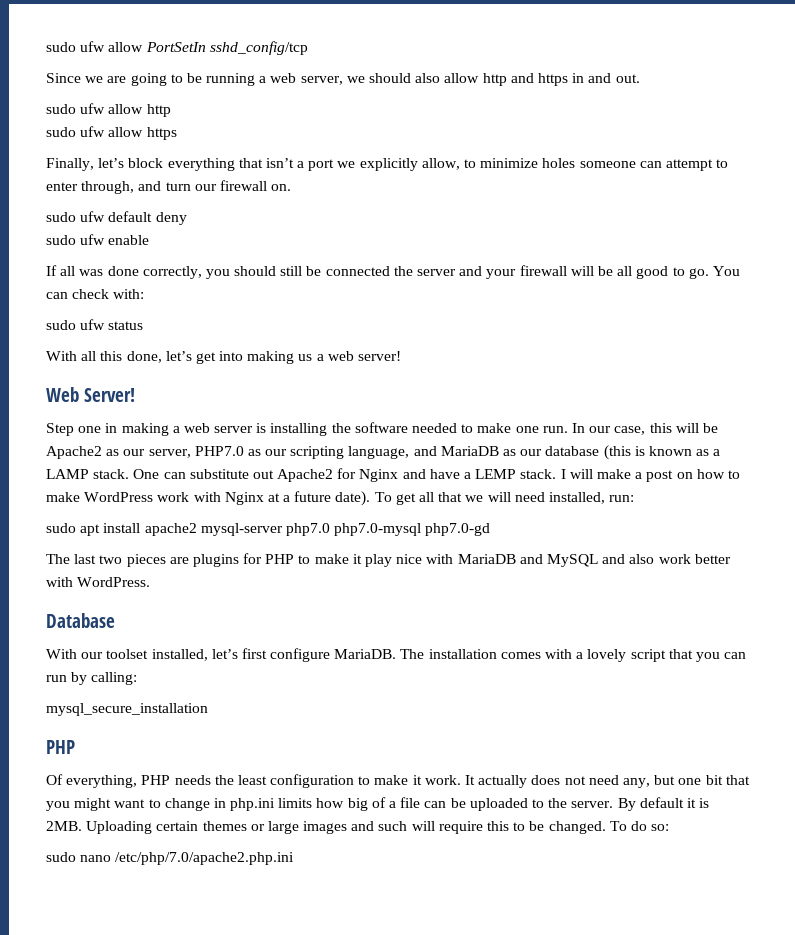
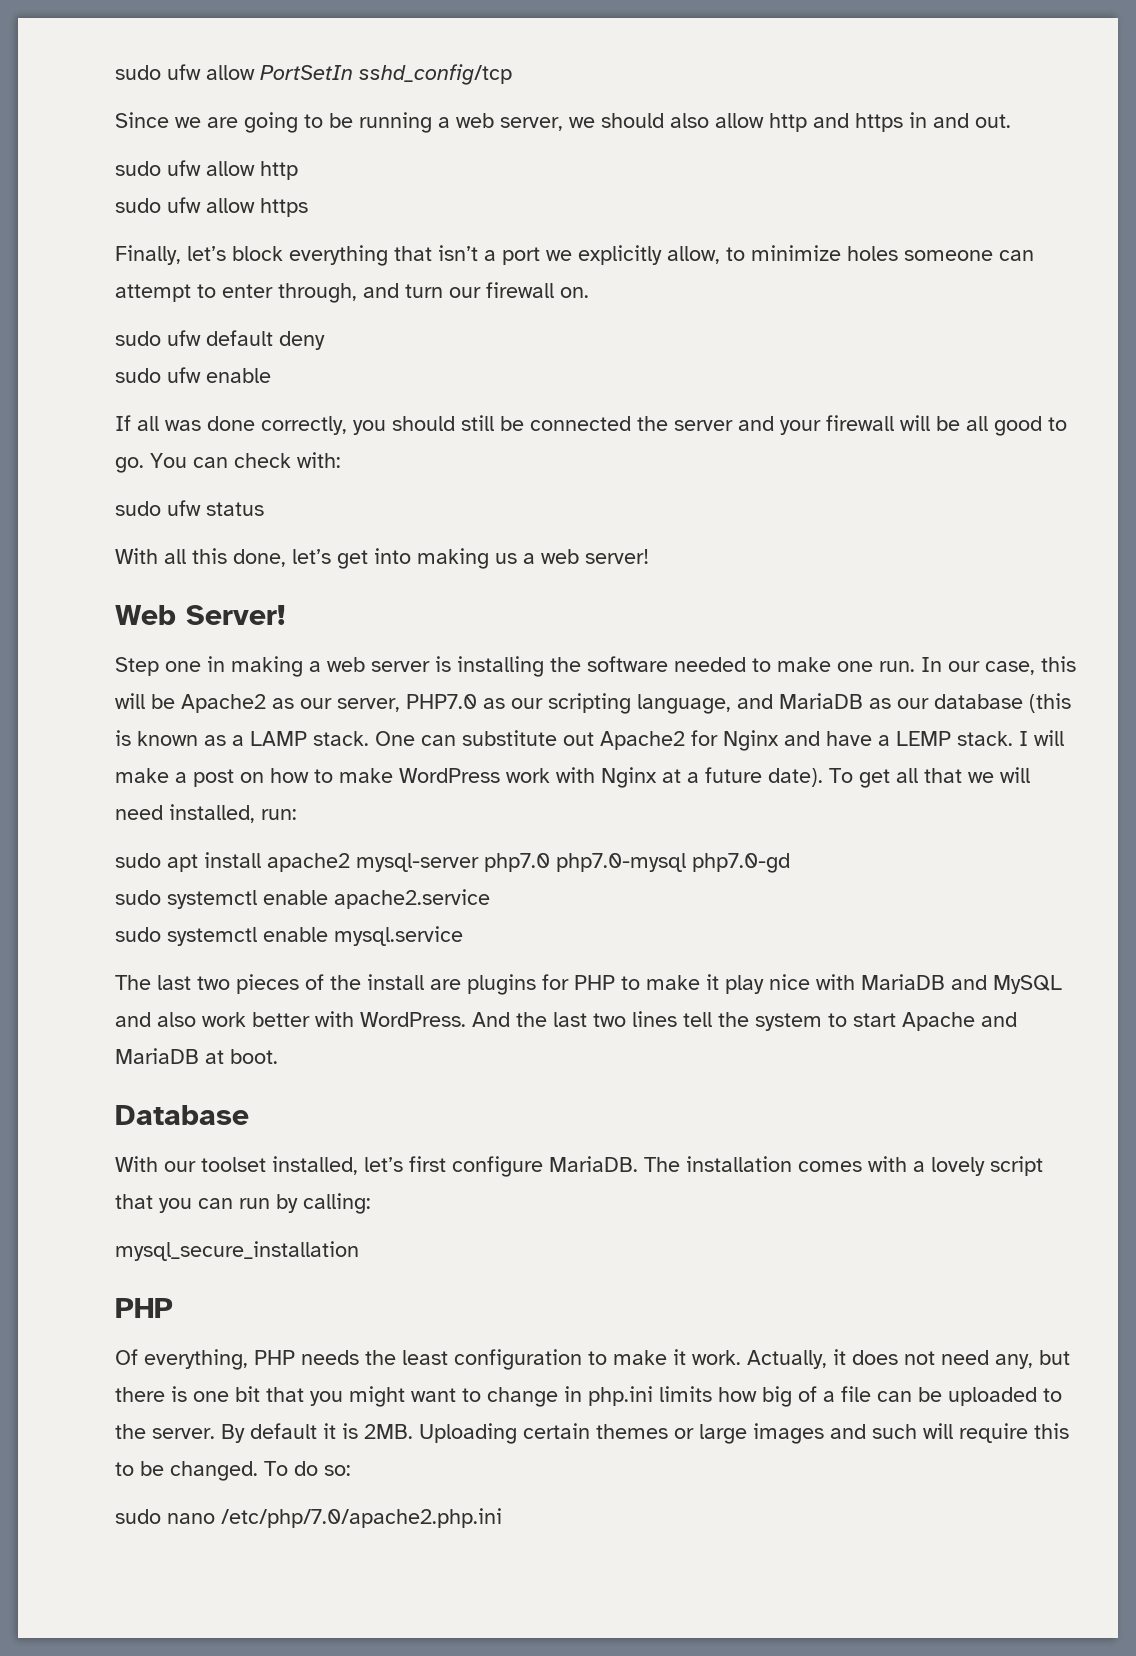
(491, 529) none -> [115,889,490,909] [115,926,463,946] // sudo systemctl enable apache2.service // sudo systemctl enable mysql.service
(166, 560) none -> [305,974,424,990] of the install
(151, 582) none -> [472,1011,1017,1031] [115,1048,278,1064] And the last two lines tell the system to start Apache and MariaDB at boot.
[465,775,528,788] It actually -> [747,1349,846,1369] Actually, it
(676, 780) none -> [115,1386,187,1402] there is

